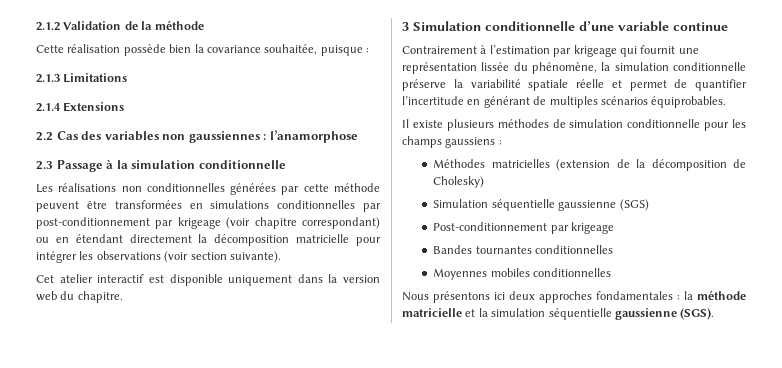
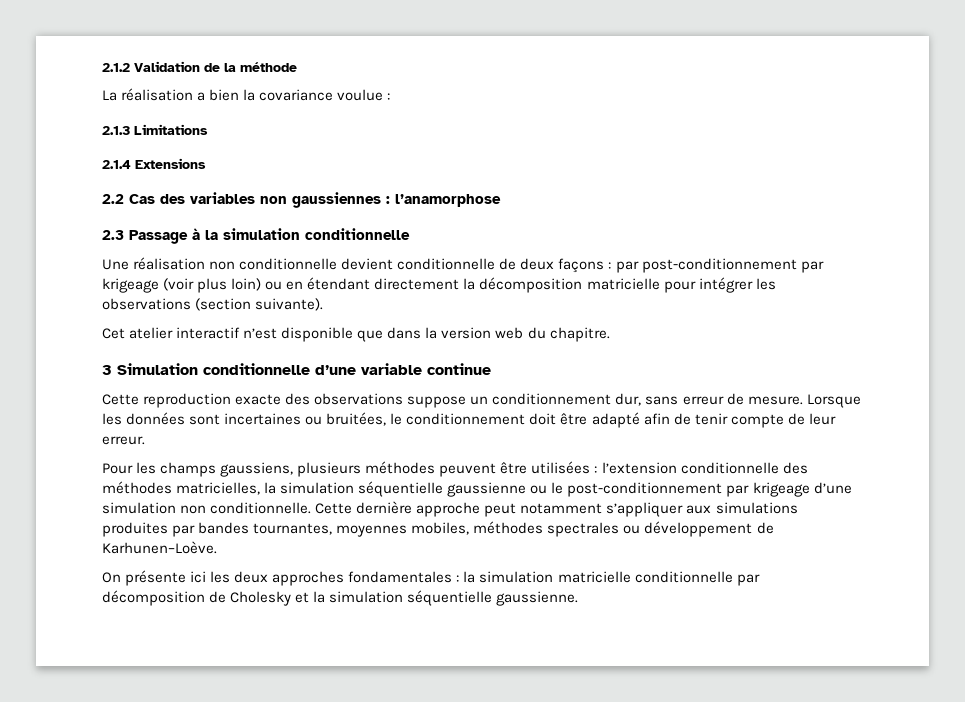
[36,44,166,56] Cette réalisation possède -> [102,88,206,101] La réalisation a
[264,44,363,56] souhaitée, puisque -> [337,89,384,101] voulue
[36,183,380,195] [36,200,356,212] Les réalisations non conditionnelles générées par cette méthode peuvent être transformées en simulations conditionnelles -> [102,257,612,273] Une réalisation non conditionnelle devient conditionnelle de deux façons :
[254,217,380,229] chapitre correspondant) -> [197,278,262,293] plus loin)
[164,251,227,263] (voir section -> [195,298,252,311] (section
[148,274,293,286] est disponible uniquement -> [243,327,384,342] n’est disponible que
[402,45,699,57] [402,62,746,74] [402,79,747,91] [402,96,727,108] [402,119,746,131] [402,136,502,148] [433,159,746,171] [433,176,485,188] [433,199,649,211] [433,222,615,234] [433,245,614,254] [433,268,612,280] [402,291,505,303] Contrairement à l’estimation par krigeage qui fournit une représentation lissée du phénomène, la simulation conditionnelle préserve la variabilité spatiale réelle et permet de quantifier l’incertitude en générant de multiples scénarios équiprobables. // Il existe plusieurs méthodes de simulation conditionnelle pour les champs gaussiens : // Méthodes matricielles (extension de la décomposition de Cholesky) // Simulation séquentielle gaussienne (SGS) // Post-conditionnement par krigeage // Bandes tournantes conditionnelles // Moyennes mobiles conditionnelles // Nous présentons ici -> [102,393,861,408] [102,412,836,428] [102,436,145,445] [102,461,808,477] [102,481,852,497] [102,501,798,517] [102,521,774,537] [102,541,217,554] [102,570,231,586] Cette reproduction exacte des observations suppose un conditionnement dur, sans erreur de mesure. Lorsque les données sont incertaines ou bruitées, le conditionnement doit être adapté afin de tenir compte de leur erreur. // Pour les champs gaussiens, plusieurs méthodes peuvent être utilisées : l’extension conditionnelle des méthodes matricielles, la simulation séquentielle gaussienne ou le post-conditionnement par krigeage d’une simulation non conditionnelle. Cette dernière approche peut notamment s’appliquer aux simulations produites par bandes tournantes, moyennes mobiles, méthodes spectrales ou développement de Karhunen–Loève. // On présente ici les
[697,291,746,300] [402,308,462,317] méthode matricielle -> [479,571,760,586] [102,590,292,606] simulation matricielle conditionnelle par décomposition de Cholesky
[614,308,715,320] gaussienne (SGS). -> [496,591,579,606] gaussienne.

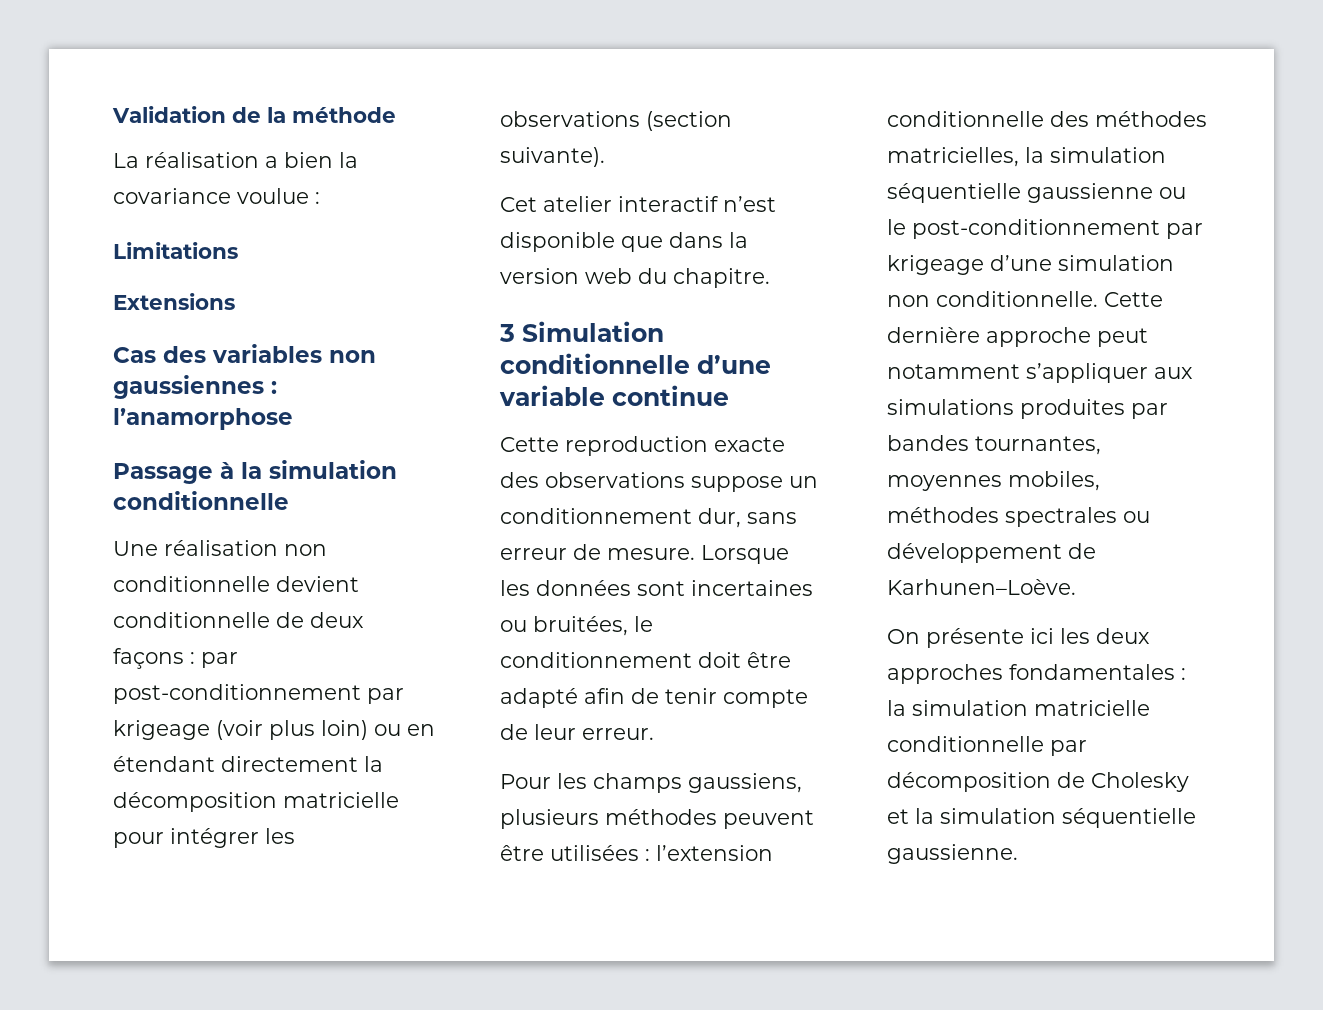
[102,63,130,72] 2.1.2 -> (112, 114) none
[102,126,130,135] 2.1.3 -> (320, 198) none
[102,160,131,169] 2.1.4 -> (238, 250) none
[102,194,124,204] 2.2 -> (235, 301) none
[102,230,124,240] 2.3 -> (293, 419) none

